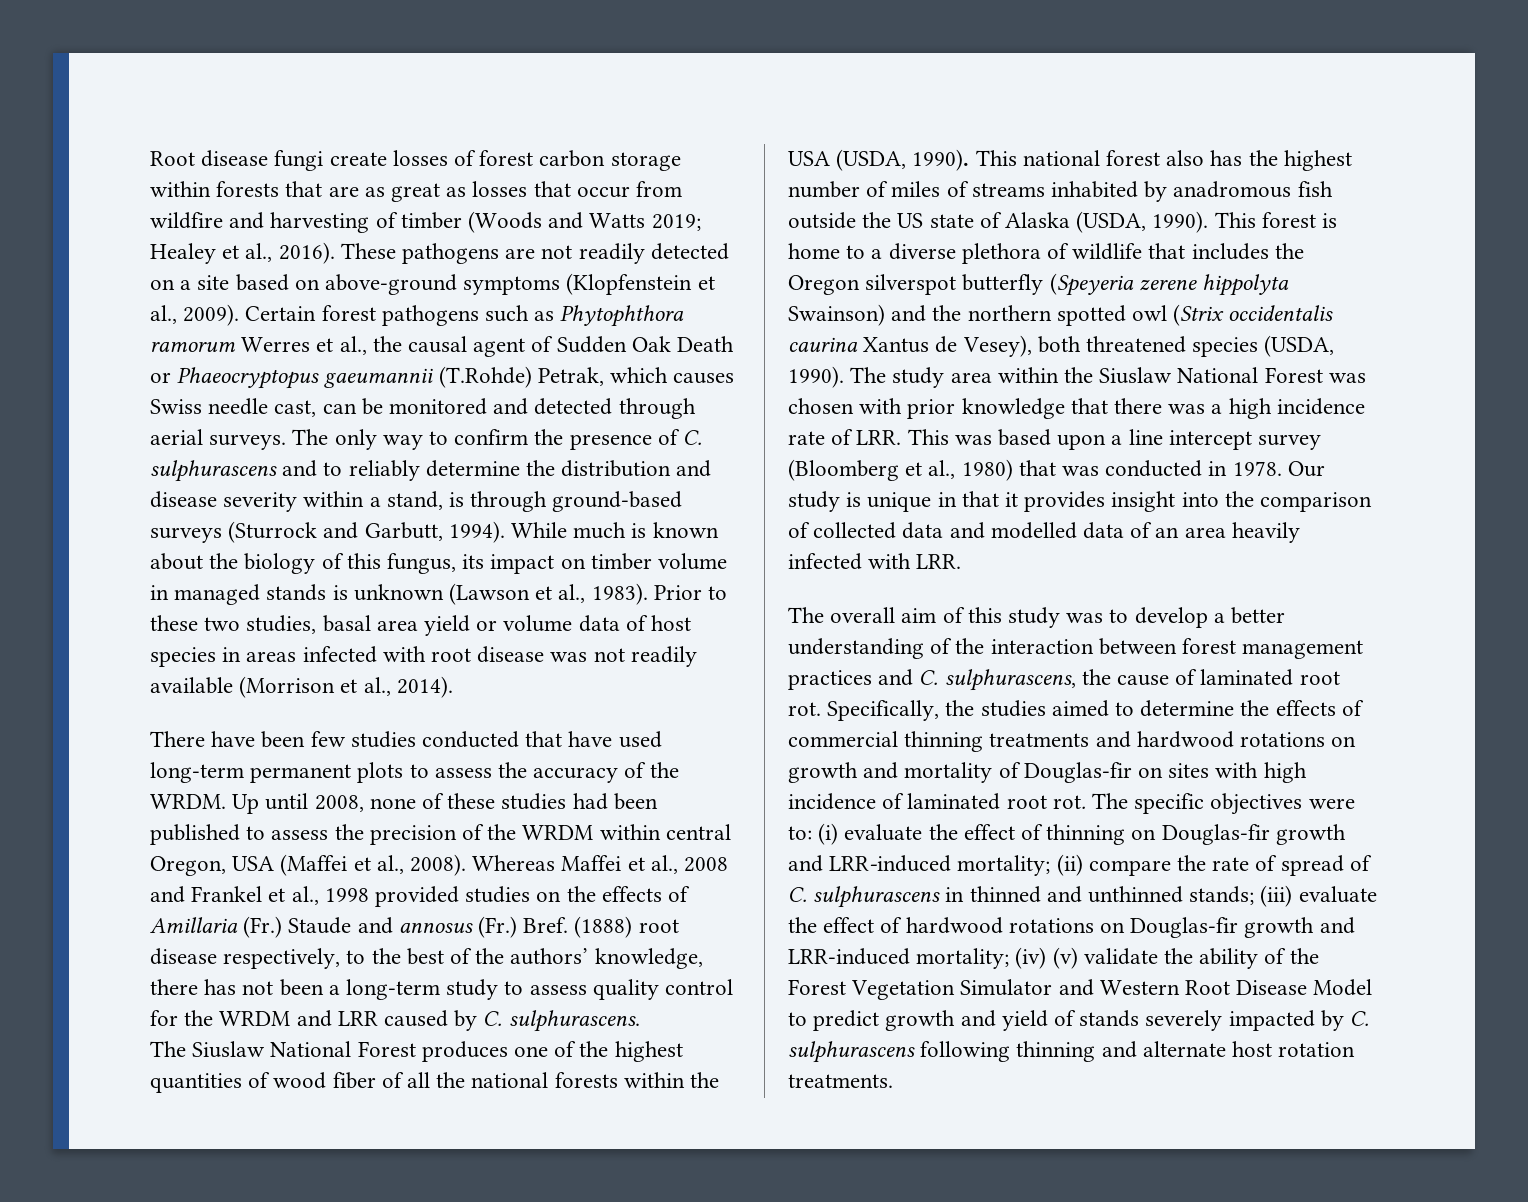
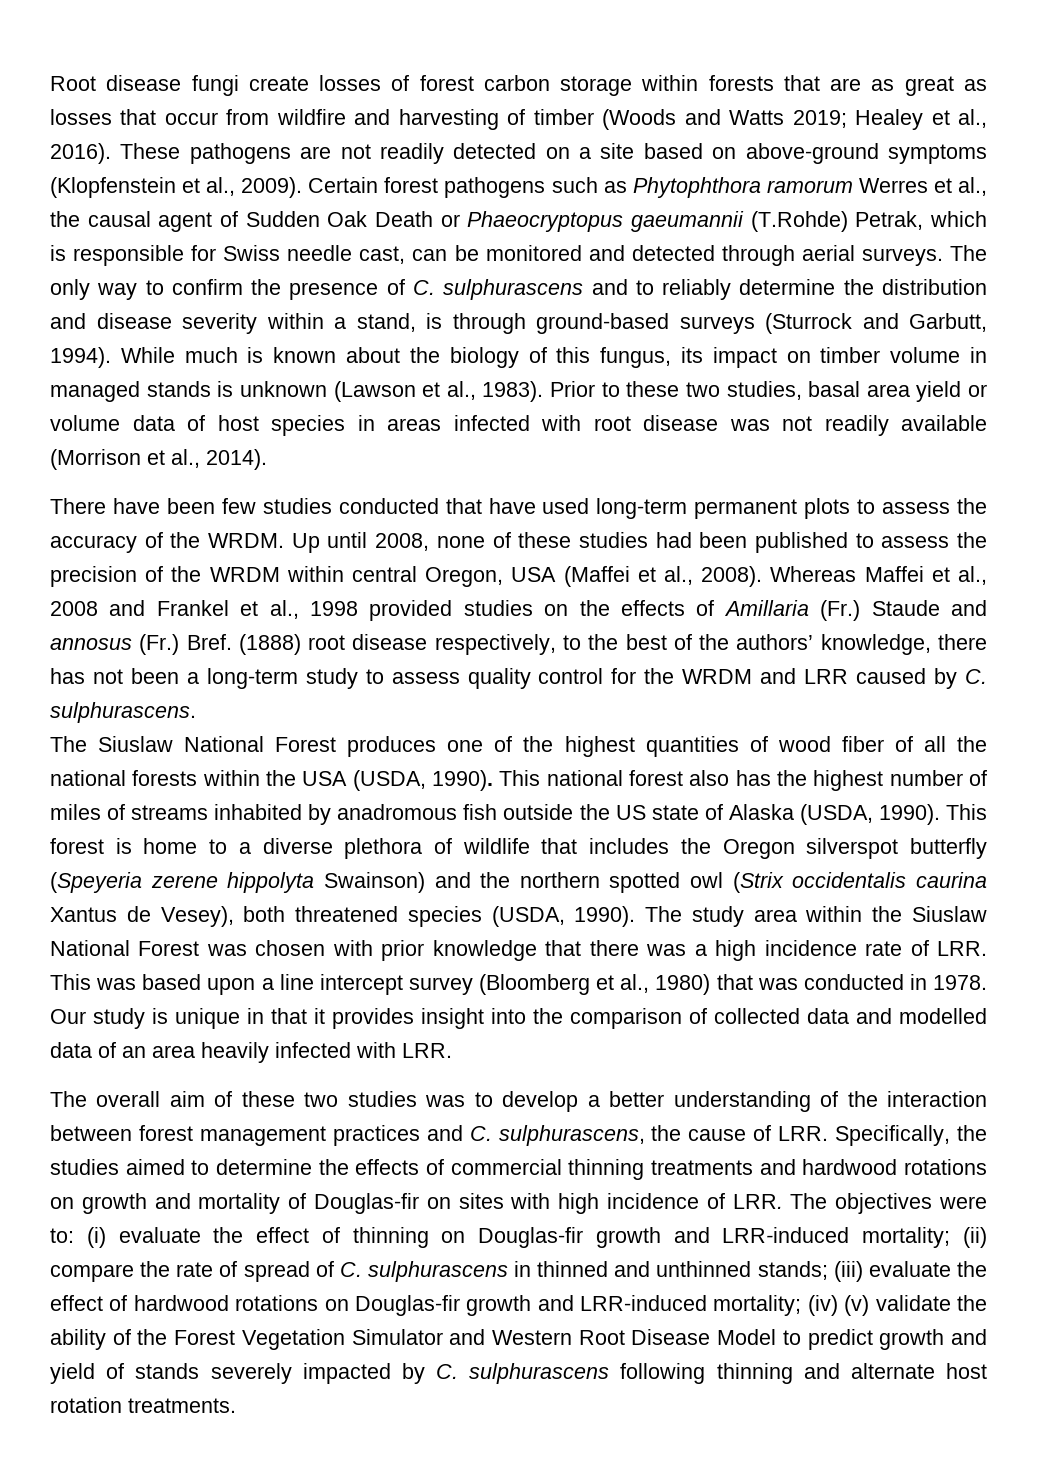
[673,373,735,384] causes -> [50,245,217,266] is responsible for
[967,607,1061,628] this study -> [241,1091,417,1107] these two studies
[1200,669,1340,686] [788,702,821,716] laminated root rot. -> [778,1126,829,1141] LRR.
[907,793,1205,814] laminated root rot. The specific -> [732,1193,828,1209] LRR. The

